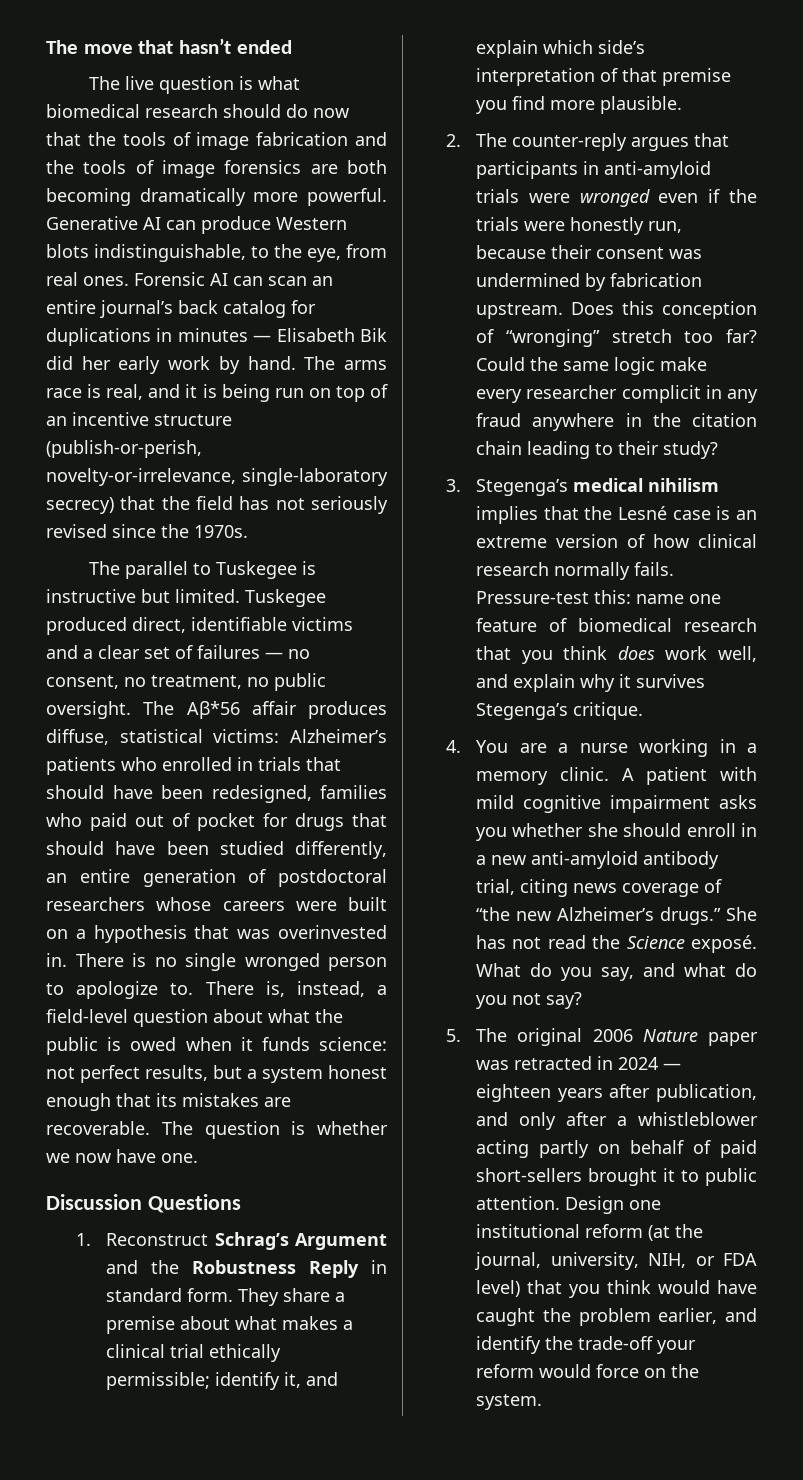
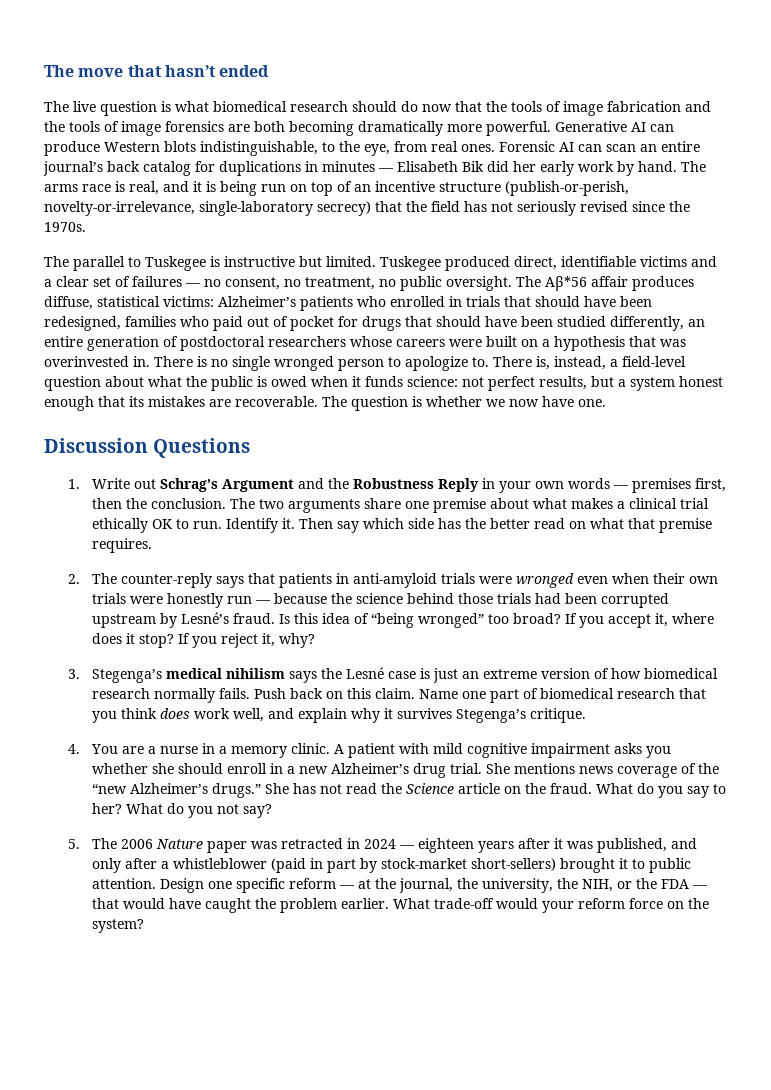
[106,1233,209,1246] Reconstruct -> [92,478,157,489] Write out
[106,1288,346,1306] standard form. They share a -> [499,478,727,493] [92,498,430,513] your own words — premises first, then the conclusion. The two arguments share one
[106,1372,339,1390] [476,40,646,58] [476,68,732,86] [476,96,683,114] permissible; identify it, and explain which side’s interpretation of that premise you find more plausible. -> [152,518,713,533] [92,538,153,553] OK to run. Identify it. Then say which side has the better read on what that premise requires.
[631,133,730,151] [476,161,579,179] argues that participants -> [216,573,333,588] says that patients
[708,189,757,203] [476,217,683,235] [476,245,703,259] [476,273,703,291] [476,301,757,319] [476,329,757,347] [476,357,708,375] [476,385,758,403] [476,413,757,431] [476,441,719,459] if the trials were honestly run, because their consent was undermined by fabrication upstream. Does this conception of “wronging” stretch too far? Could the same logic make every researcher complicit in any fraud anywhere in the citation chain leading to their study? -> [612,573,719,584] [92,593,670,608] [92,612,715,628] [92,633,316,648] when their own trials were honestly run — because the science behind those trials had been corrupted upstream by Lesné’s fraud. Is this idea of “being wronged” too broad? If you accept it, where does it stop? If you reject it, why?
[476,506,579,524] implies that -> [289,671,318,683] says
(731, 513) none -> [433,668,459,683] just
[698,534,757,548] clinical -> [644,668,719,679] biomedical
[476,590,722,604] [476,618,538,632] Pressure-test this: name one feature -> [254,688,520,703] Push back on this claim. Name one part
[639,739,709,757] working -> (199, 750) none
[531,851,720,869] [476,879,569,897] anti-amyloid antibody trial, citing -> [331,763,576,778] Alzheimer’s drug trial. She mentions
[476,907,552,921] “the new -> [698,763,720,774] [92,783,128,794] the “new
[691,935,757,953] [476,963,727,981] exposé. What do you say, and what -> [458,783,727,798] [92,803,164,814] article on the fraud. What do you say to her? What
[517,1028,583,1046] original -> (118, 843) none
[656,1084,757,1102] publication, -> [554,838,668,853] it was published,
[476,1140,757,1158] [476,1168,583,1182] acting partly on behalf of paid short-sellers -> [271,858,557,873] (paid in part by stock-market short-sellers)
[476,1224,704,1241] [475,1252,757,1270] [476,1280,652,1298] institutional reform (at the journal, university, NIH, or FDA level) that you think -> [236,878,709,893] [92,898,120,909] specific reform — at the journal, the university, the NIH, or the FDA — that
[658,1308,757,1324] [476,1336,654,1354] earlier, and identify the trade-off -> [341,898,539,909] earlier. What trade-off would
[539,1364,592,1378] would -> (626, 903) none
[476,1394,543,1410] system. -> [92,919,145,933] system?

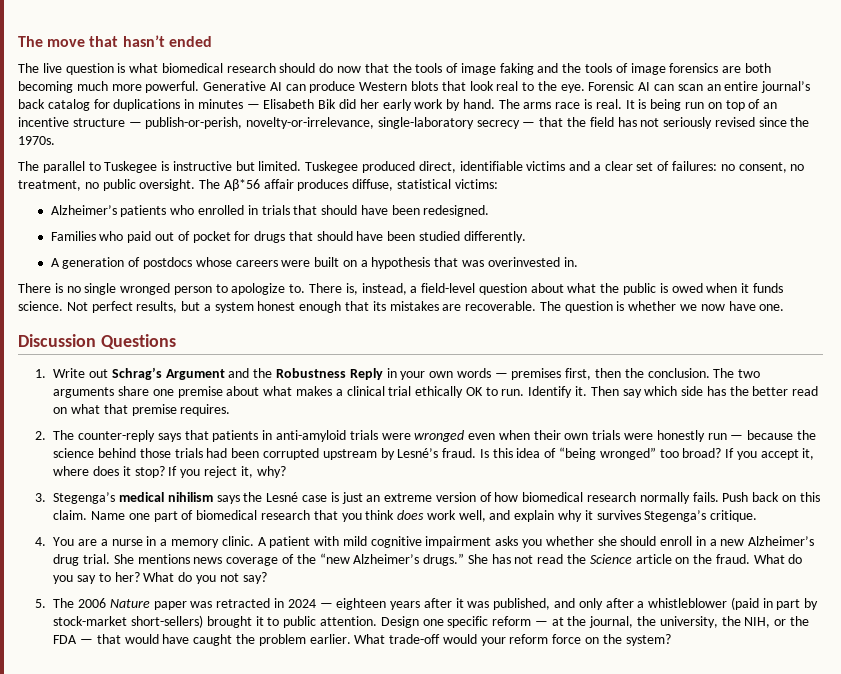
[607,101,681,112] fabrication -> [499,63,534,75] faking
[358,121,443,136] dramatically -> [76,81,108,91] much
[200,141,495,156] indistinguishable, to the eye, from real ones. -> [441,81,585,93] that look real to the eye.
[129,181,202,195] real, and it -> [595,99,635,109] real. It
[505,181,629,196] [44,201,371,216] (publish-or-perish, novelty-or-irrelevance, single-laboratory secrecy) -> [128,117,536,129] — publish-or-perish, novelty-or-irrelevance, single-laboratory secrecy —
[132,276,201,287] failures — -> [672,161,718,171] failures:
(214, 301) none -> (498, 184) //
[44,316,176,331] redesigned, families -> [423,205,490,217] [50,231,96,241] redesigned. // Families
[610,316,705,331] [44,336,346,351] differently, an entire generation of postdoctoral researchers -> [463,231,526,243] [50,257,193,269] differently. // A generation of postdocs
(150, 361) none -> (578, 262) //
[407,376,484,387] science: not -> [18,301,88,311] science. Not

